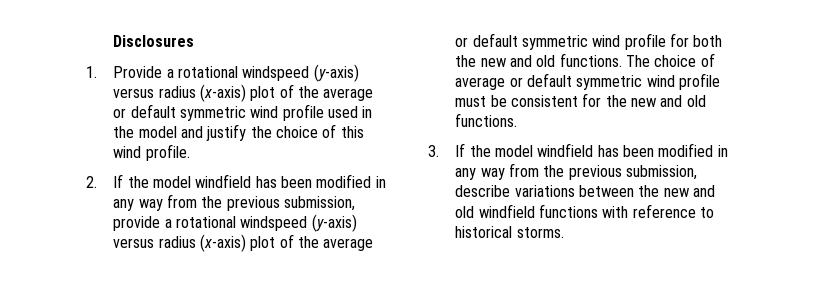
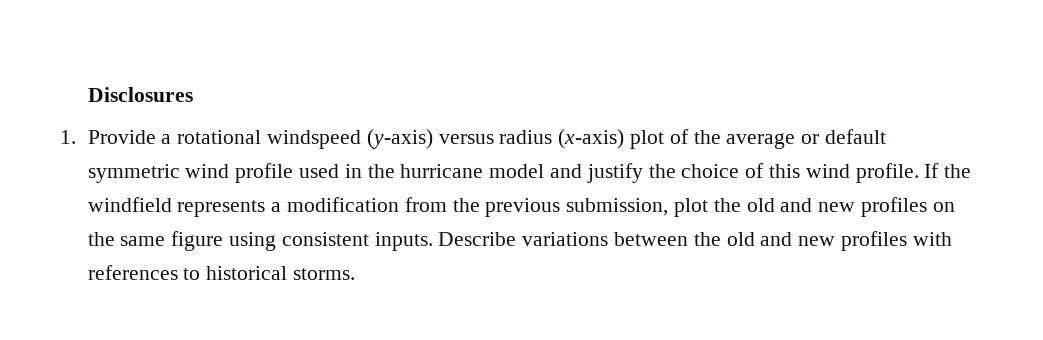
(135, 132) none -> [400,164,484,178] hurricane
[86,174,386,188] [113,194,355,211] [113,214,357,232] [113,234,374,252] [455,33,723,50] [455,53,715,67] [455,73,720,90] [455,93,706,107] [455,113,518,127] [428,143,728,157] [455,163,697,180] [455,185,715,197] [455,204,696,218] // 2. If the model windfield has been modified in any way from the previous submission, provide a rotational windspeed (y-axis) versus radius (x-axis) plot of the average or default symmetric wind profile for both the new and old functions. The choice of average or default symmetric wind profile must be consistent for the new and old functions. // 3. If the model windfield has been modified in any way from the previous submission, describe variations between the new and old windfield functions with reference -> [924,163,972,178] [87,197,955,217] [87,231,952,251] [87,265,178,280] If the windfield represents a modification from the previous submission, plot the old and new profiles on the same figure using consistent inputs. Describe variations between the old and new profiles with references

